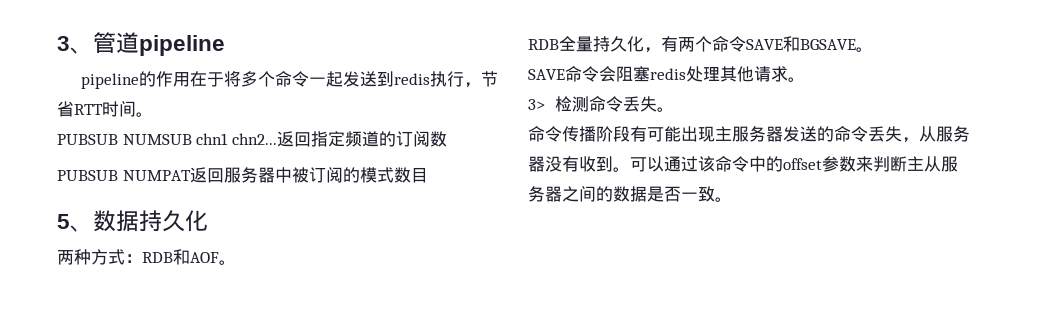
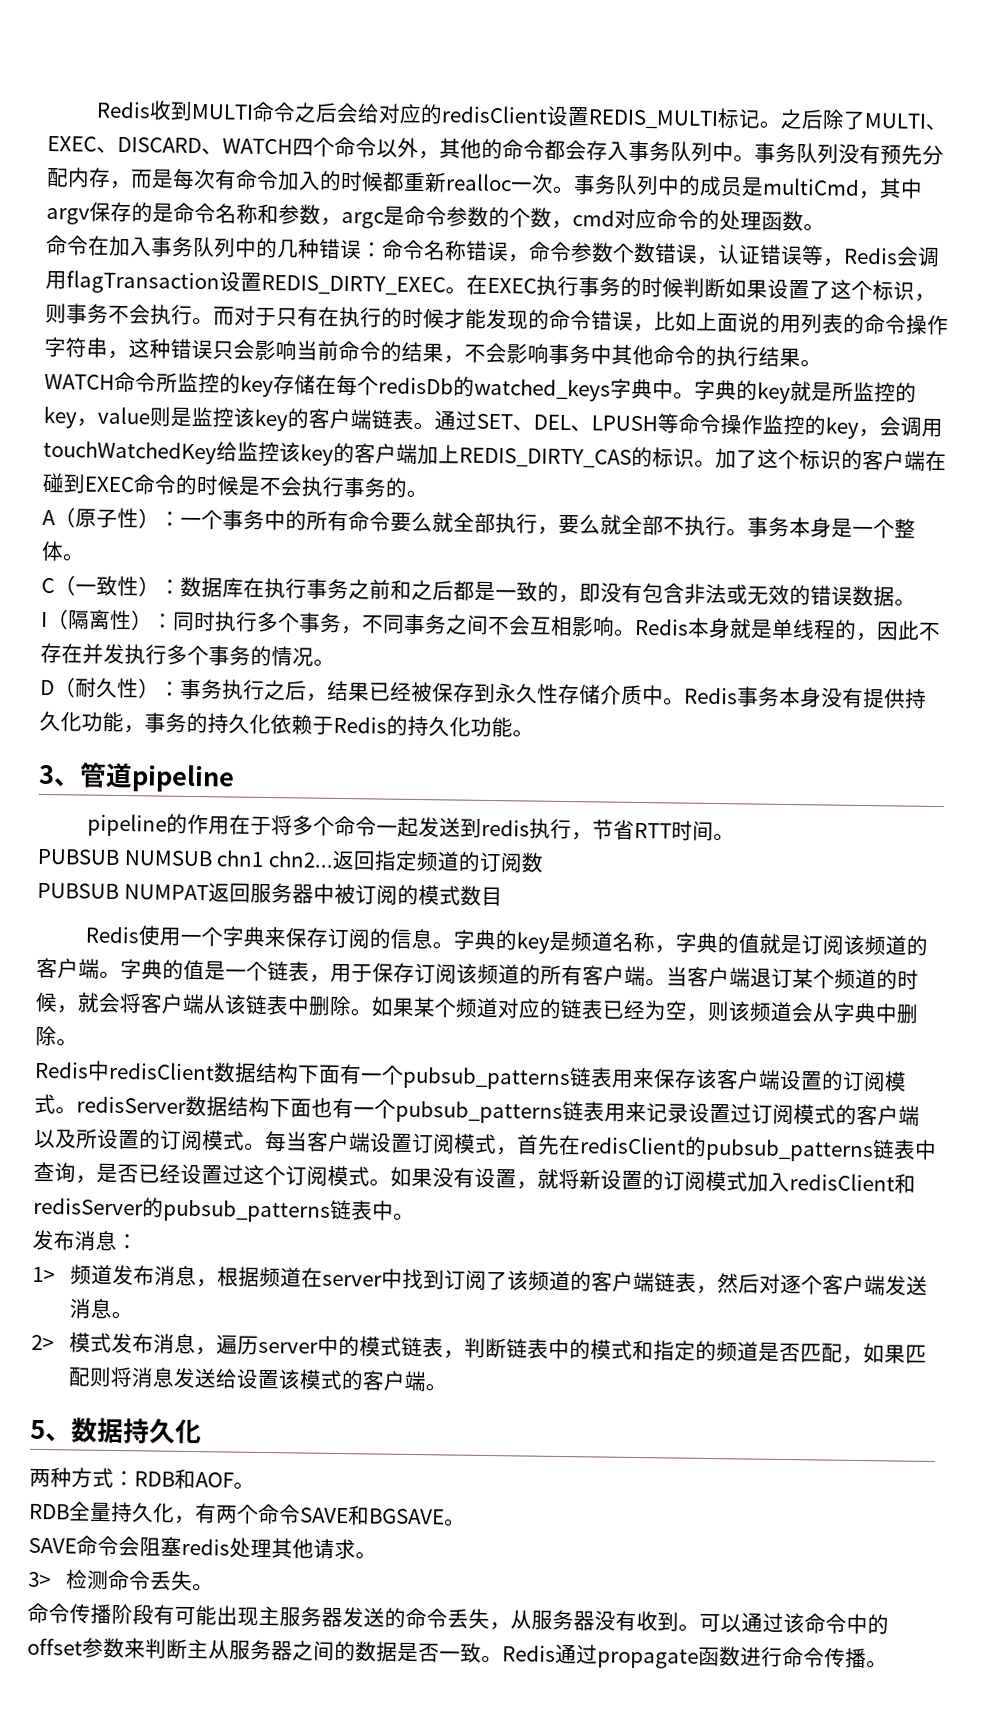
(57, 43) none -> [95,100,947,131] [47,135,944,166] [46,167,923,200] [46,201,825,232] [46,234,940,267] [45,270,936,302] [45,302,949,336] [44,336,822,368] [44,371,917,404] [43,405,943,439] [43,440,947,472] [42,472,428,499] [42,507,916,539] [41,540,85,562] [41,575,916,607] [41,609,941,642] [40,642,335,667] [40,677,927,709] [39,710,534,738] Redis收到MULTI命令之后会给对应的redisClient设置REDIS_MULTI标记。之后除了MULTI、EXEC、DISCARD、WATCH四个命令以外，其他的命令都会存入事务队列中。事务队列没有预先分配内存，而是每次有命令加入的时候都重新realloc一次。事务队列中的成员是multiCmd，其中argv保存的是命令名称和参数，argc是命令参数的个数，cmd对应命令的处理函数。 // 命令在加入事务队列中的几种错误：命令名称错误，命令参数个数错误，认证错误等，Redis会调用flagTransaction设置REDIS_DIRTY_EXEC。在EXEC执行事务的时候判断如果设置了这个标识，则事务不会执行。而对于只有在执行的时候才能发现的命令错误，比如上面说的用列表的命令操作字符串，这种错误只会影响当前命令的结果，不会影响事务中其他命令的执行结果。 // WATCH命令所监控的key存储在每个redisDb的watched_keys字典中。字典的key就是所监控的key，value则是监控该key的客户端链表。通过SET、DEL、LPUSH等命令操作监控的key，会调用touchWatchedKey给监控该key的客户端加上REDIS_DIRTY_CAS的标识。加了这个标识的客户端在碰到EXEC命令的时候是不会执行事务的。 // A（原子性）：一个事务中的所有命令要么就全部执行，要么就全部不执行。事务本身是一个整体。 // C（一致性）：数据库在执行事务之前和之后都是一致的，即没有包含非法或无效的错误数据。 // I（隔离性）：同时执行多个事务，不同事务之间不会互相影响。Redis本身就是单线程的，因此不存在并发执行多个事务的情况。 // D（耐久性）：事务执行之后，结果已经被保存到永久性存储介质中。Redis事务本身没有提供持久化功能，事务的持久化依赖于Redis的持久化功能。 //
(428, 175) none -> [84,925,928,956] [36,957,919,990] [35,991,919,1024] [35,1025,78,1047] [34,1060,907,1092] [34,1093,920,1126] [34,1128,937,1163] [33,1161,916,1194] [33,1197,415,1223] [32,1229,138,1252] [32,1264,929,1296] [69,1298,134,1320] [31,1332,928,1365] [68,1366,448,1392] // Redis使用一个字典来保存订阅的信息。字典的key是频道名称，字典的值就是订阅该频道的客户端。字典的值是一个链表，用于保存订阅该频道的所有客户端。当客户端退订某个频道的时候，就会将客户端从该链表中删除。如果某个频道对应的链表已经为空，则该频道会从字典中删除。 // Redis中redisClient数据结构下面有一个pubsub_patterns链表用来保存该客户端设置的订阅模式。redisServer数据结构下面也有一个pubsub_patterns链表用来记录设置过订阅模式的客户端以及所设置的订阅模式。每当客户端设置订阅模式，首先在redisClient的pubsub_patterns链表中查询，是否已经设置过这个订阅模式。如果没有设置，就将新设置的订阅模式加入redisClient和redisServer的pubsub_patterns链表中。 // 发布消息： // 1>频道发布消息，根据频道在server中找到订阅了该频道的客户端链表，然后对逐个客户端发送消息。 // 2>模式发布消息，遍历server中的模式链表，判断链表中的模式和指定的频道是否匹配，如果匹配则将消息发送给设置该模式的客户端。
(732, 199) none -> [502,1643,888,1669] Redis通过propagate函数进行命令传播。

